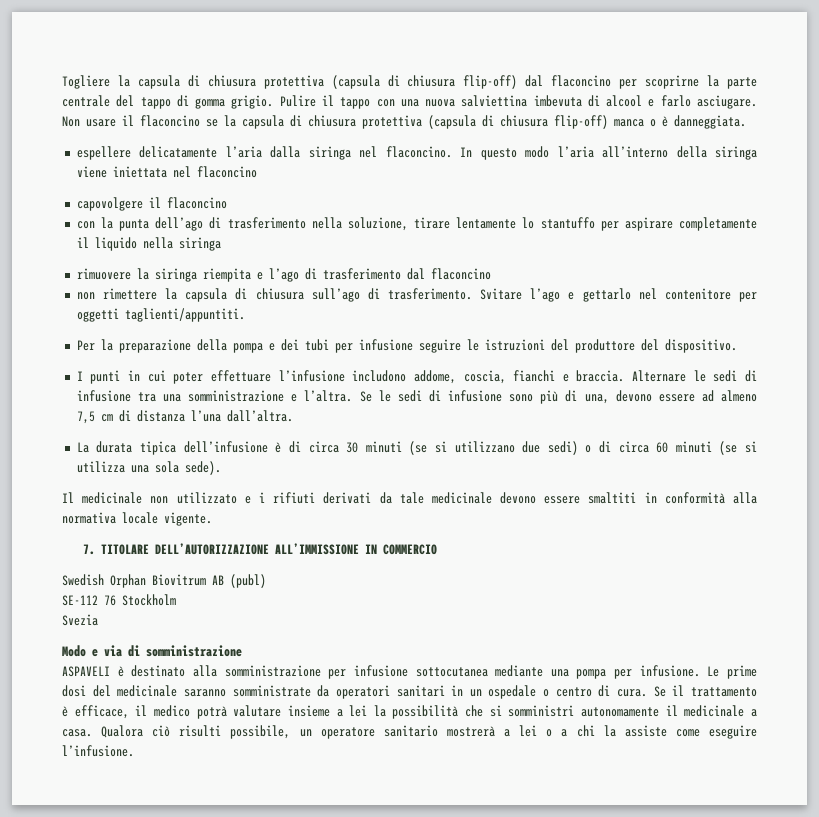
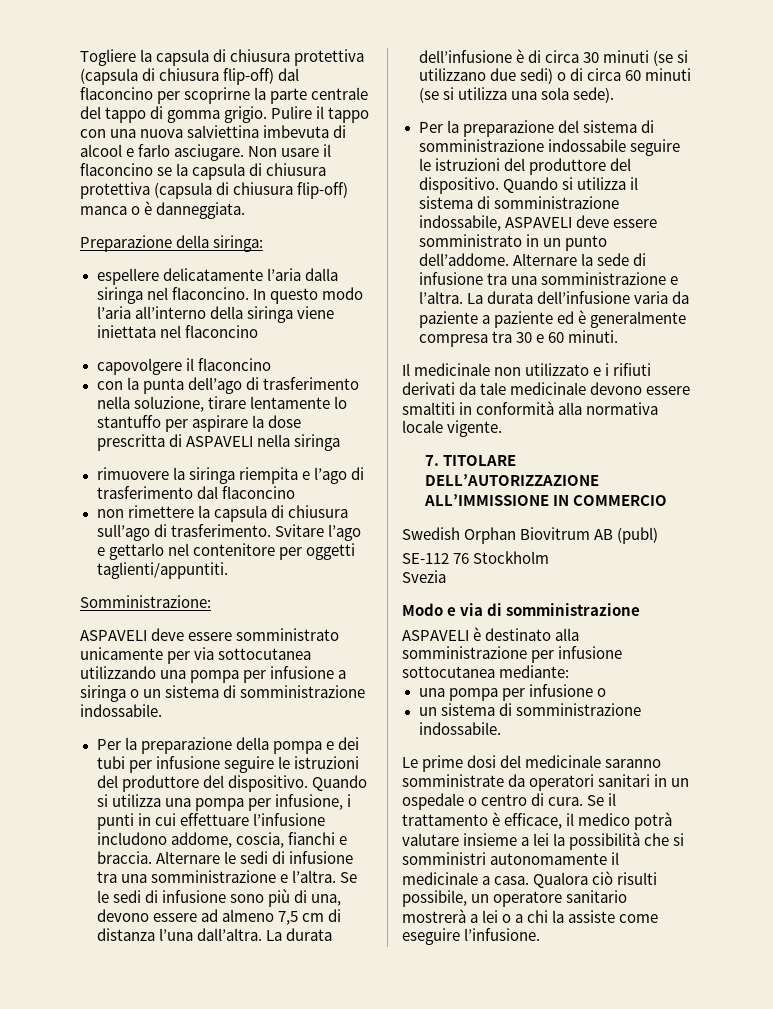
(746, 122) none -> [80,235,264,252] // Preparazione della siringa:
[679,217,757,231] [76,237,137,251] completamente il liquido -> [251,415,301,428] [96,434,253,451] la dose prescritta di ASPAVELI
(245, 315) none -> [80,595,211,608] [80,628,340,641] [80,647,312,664] [80,666,347,683] [80,685,366,702] [80,704,162,717] // Somministrazione: // ASPAVELI deve essere somministrato unicamente per via sottocutanea utilizzando una pompa per infusione a siringa o un sistema di somministrazione indossabile.
[76,371,83,381] // I -> [311,775,367,791] [96,794,351,811] Quando si utilizza una pompa per infusione, i
[173,372,204,384] poter -> (176, 819) none
[76,441,177,455] // La durata tipica -> [265,928,332,941] La durata
(221, 468) none -> [418,120,654,137] [418,139,680,156] [418,158,631,175] [418,177,638,194] [418,196,619,209] [418,215,657,231] [418,234,607,251] [418,253,646,266] [418,272,678,285] [418,291,689,304] [418,310,686,328] [418,330,618,347] // Per la preparazione del sistema di somministrazione indossabile seguire le istruzioni del produttore del dispositivo. Quando si utilizza il sistema di somministrazione indossabile, ASPAVELI deve essere somministrato in un punto dell’addome. Alternare la sede di infusione tra una somministrazione e l’altra. La durata dell’infusione varia da paziente a paziente ed è generalmente compresa tra 30 e 60 minuti.
[495,665,700,679] mediante una pompa per infusione. -> [499,665,570,678] [418,684,606,701] [418,703,641,716] [418,722,501,735] mediante: // una pompa per infusione o // un sistema di somministrazione indossabile. //

